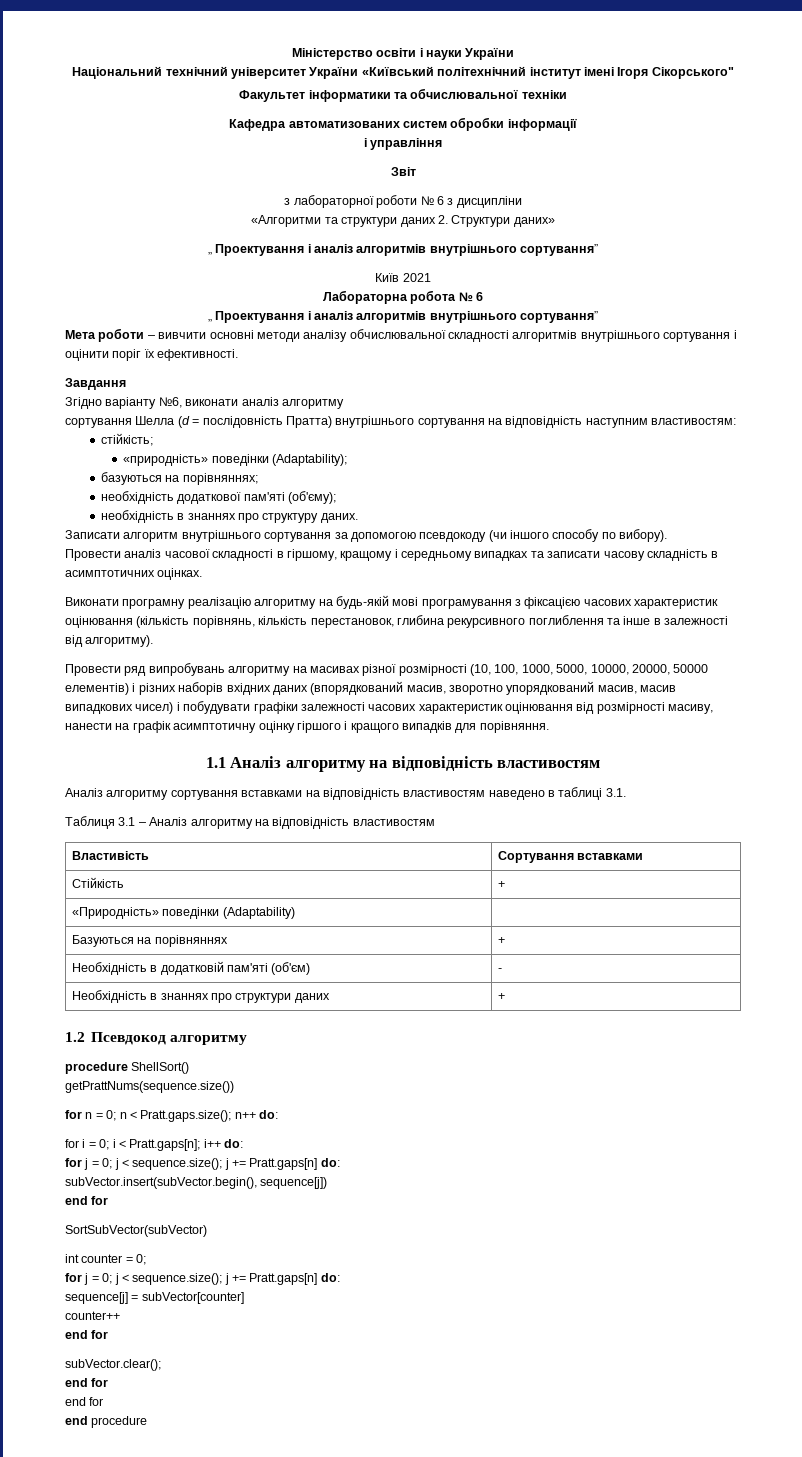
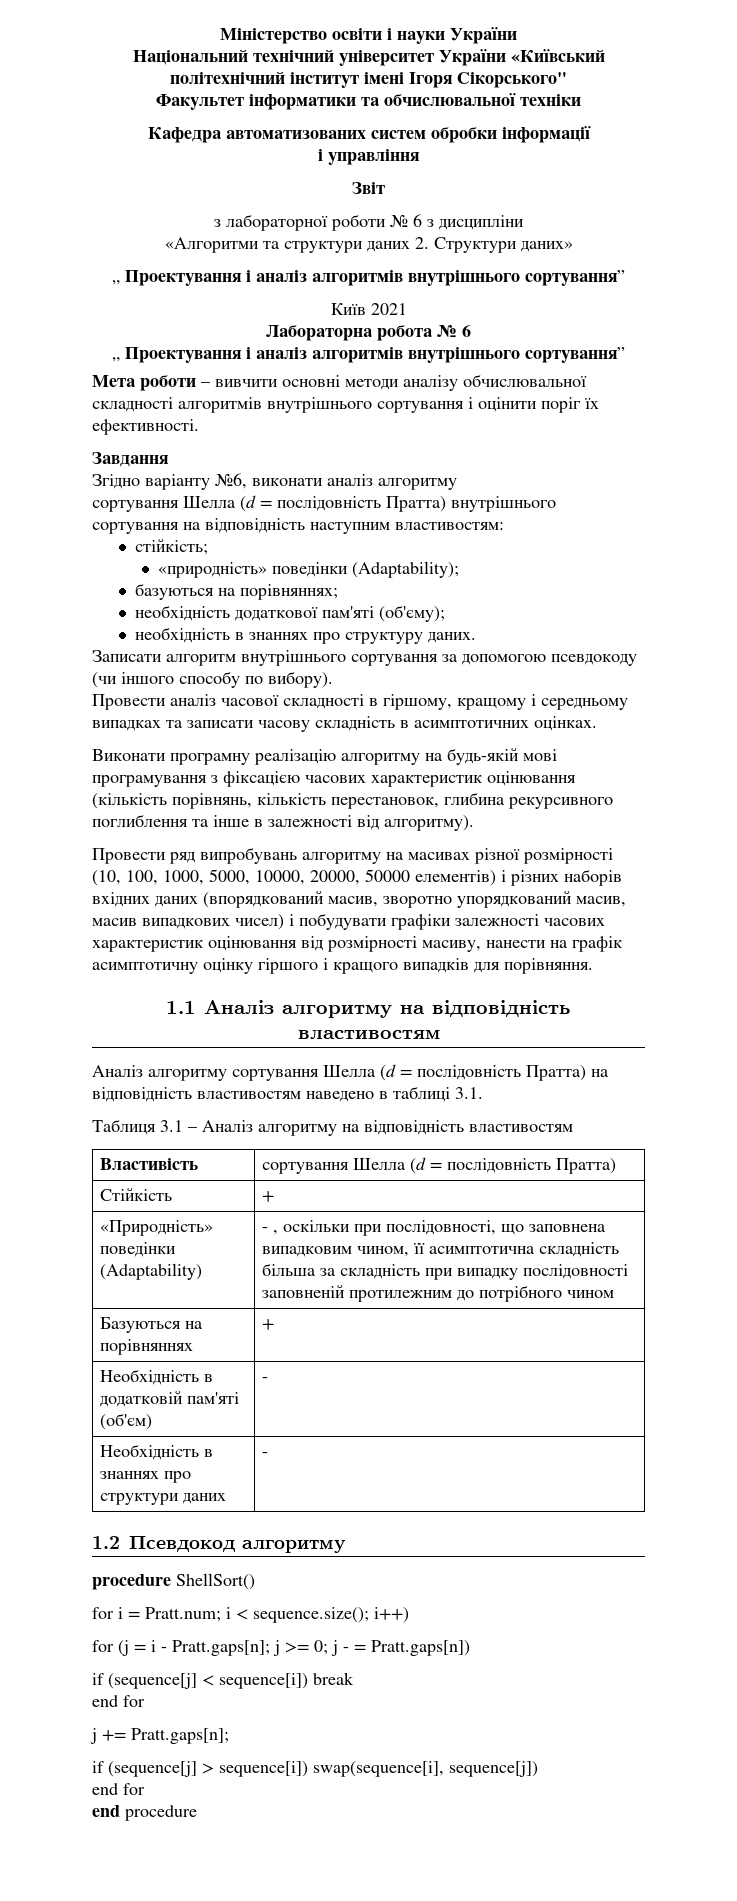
[241,790,303,797] вставками -> [323,1064,586,1081] Шелла (d = послідовність Пратта)
[497,851,644,863] Сортування вставками -> [262,1157,617,1174] сортування Шелла (d = послідовність Пратта)
(295, 913) none -> [262,1220,607,1236] [262,1242,620,1257] [262,1263,629,1280] [262,1285,615,1302] - , оскільки при послідовності, що заповнена випадковим чином, її асимптотична складність більша за складність при випадку послідовності заповненій протилежним до потрібного чином
[497,993,505,1000] + -> [262,1452,269,1457] -
[65,1081,234,1093] [65,1110,278,1122] // getPrattNums(sequence.size()) // for n = 0; n < Pratt.gaps.size(); n++ do: -> (255, 1581) none
[99,1139,110,1150] 0; -> [145,1607,221,1622] Pratt.num;
[129,1139,243,1151] [65,1158,340,1170] [65,1177,328,1189] [65,1196,109,1205] [65,1225,207,1237] [65,1254,147,1265] [65,1273,340,1285] [65,1292,244,1304] [65,1311,120,1320] [65,1330,109,1339] [65,1359,161,1371] [65,1378,109,1387] Pratt.gaps[n]; i++ do: // for j = 0; j < sequence.size(); j += Pratt.gaps[n] do: // subVector.insert(subVector.begin(), sequence[j]) // end for // SortSubVector(subVector) // int counter = 0; // for j = 0; j < sequence.size(); j += Pratt.gaps[n] do: // sequence[j] = subVector[counter] // counter++ // end for // subVector.clear(); // end for -> [253,1607,409,1623] [92,1640,470,1656] [92,1672,354,1689] [92,1695,145,1707] [90,1728,229,1744] [92,1761,538,1777] sequence.size(); i++) // for (j = i - Pratt.gaps[n]; j >= 0; j - = Pratt.gaps[n]) // if (sequence[j] < sequence[i]) break // end for // j += Pratt.gaps[n]; // if (sequence[j] > sequence[i]) swap(sequence[i], sequence[j])

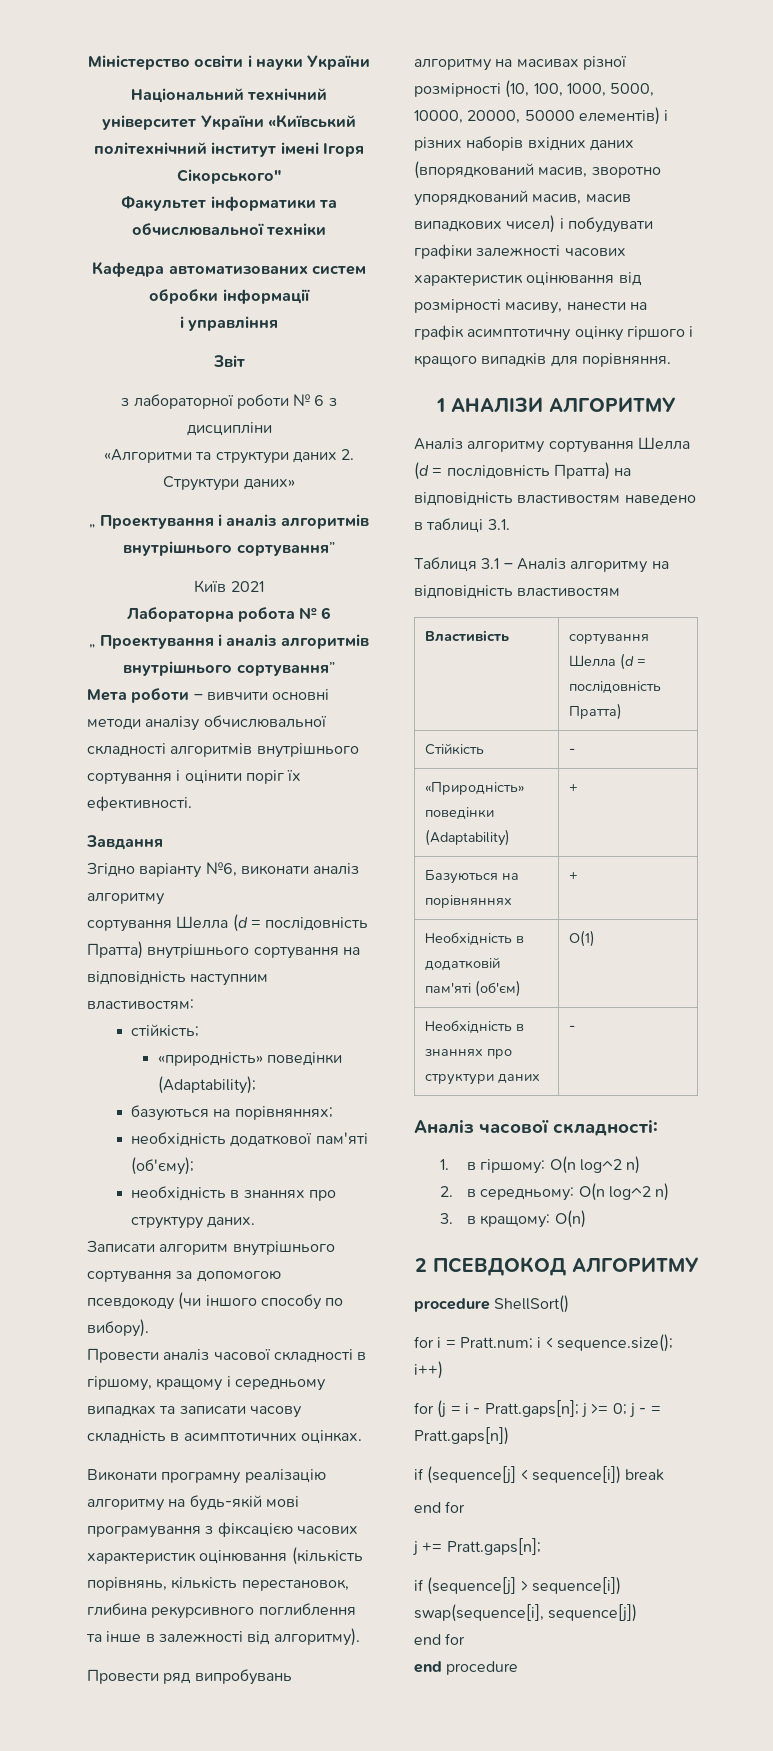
[166,1000,571,1018] [297,1030,440,1039] 1.1 Аналіз алгоритму на відповідність властивостям -> [436,397,676,413] 1 АНАЛІЗИ АЛГОРИТМУ
[262,1191,275,1202] + -> [568,748,575,754] -
[262,1220,607,1236] [262,1242,620,1257] [262,1263,629,1280] [262,1285,615,1302] - , оскільки при послідовності, що заповнена випадковим чином, її асимптотична складність більша за складність при випадку послідовності заповненій протилежним до потрібного чином -> [568,783,578,792] +
[262,1377,269,1382] - -> [568,930,595,947] О(1)
[92,1536,346,1553] 1.2 Псевдокод алгоритму -> [414,1120,658,1136] [440,1156,641,1174] [440,1183,670,1201] [440,1210,586,1228] [414,1256,699,1276] Аналіз часової складності: // 1. в гіршому: O(n log^2 n) // 2. в середньому: O(n log^2 n) // 3. в кращому: O(n) // 2 ПСЕВДОКОД АЛГОРИТМУ

